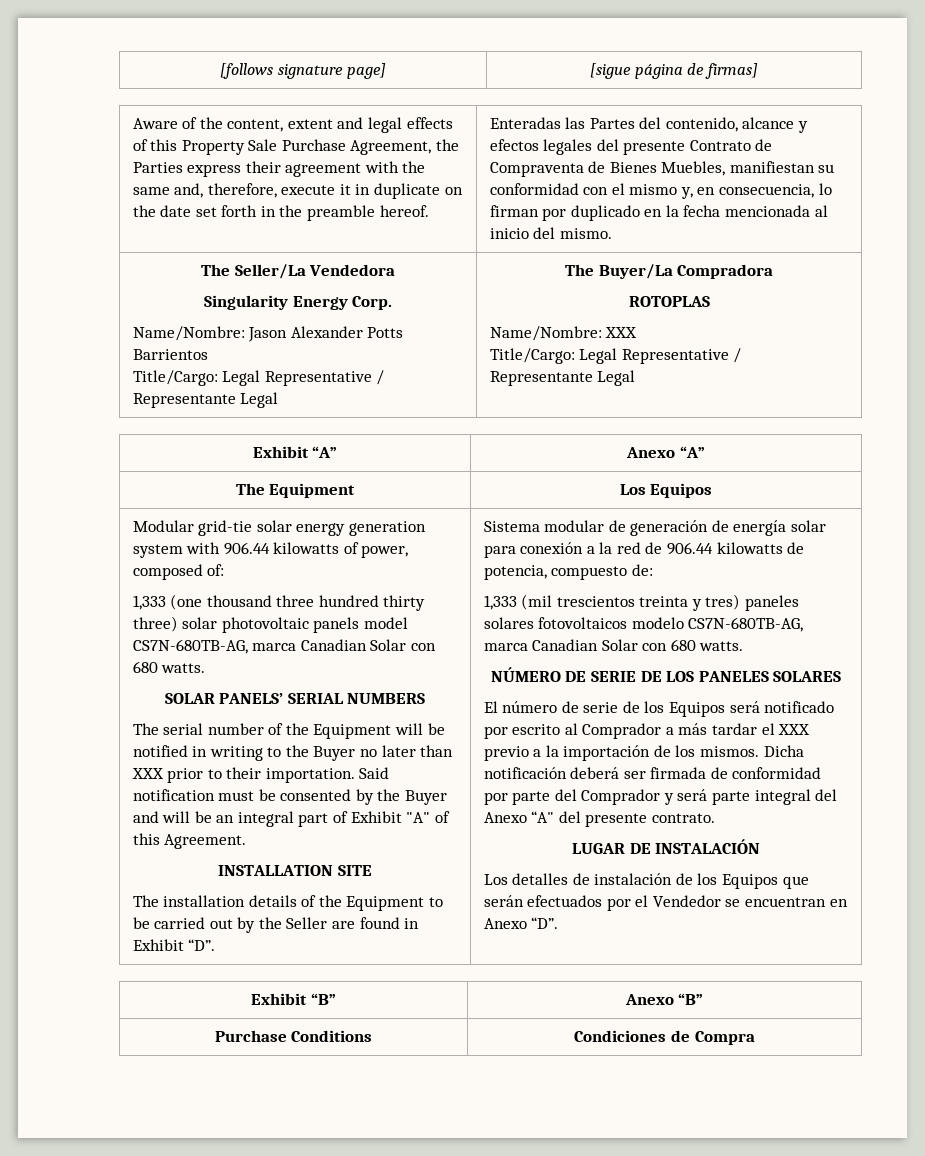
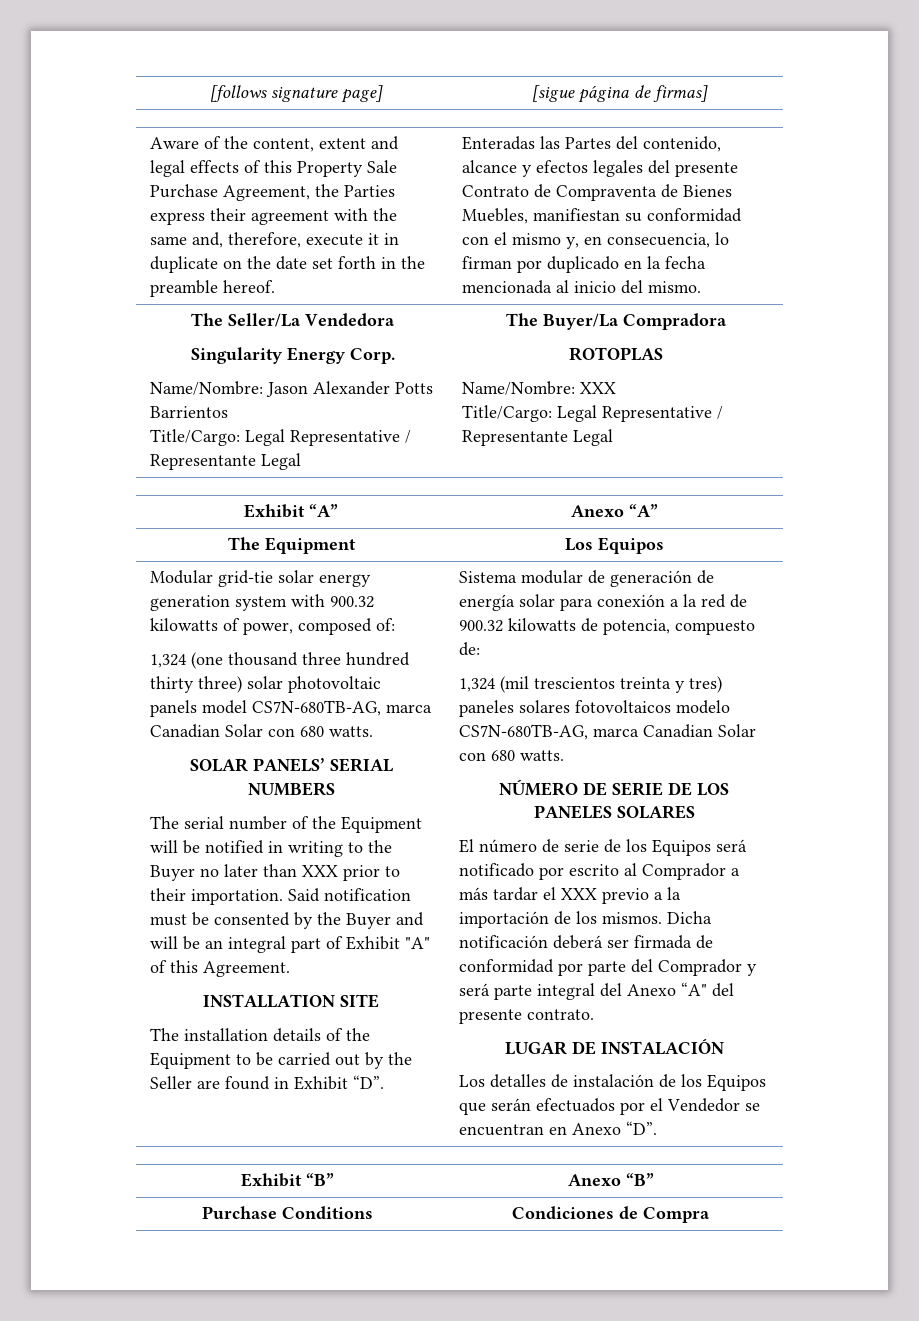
[223,542,270,555] 906.44 -> [329,596,374,608] 900.32
[132,595,166,610] 1,333 -> [149,654,186,668] 1,324
[667,542,714,555] 906.44 -> [458,620,503,632] 900.32
[483,595,517,610] 1,333 -> [458,678,495,692] 1,324

